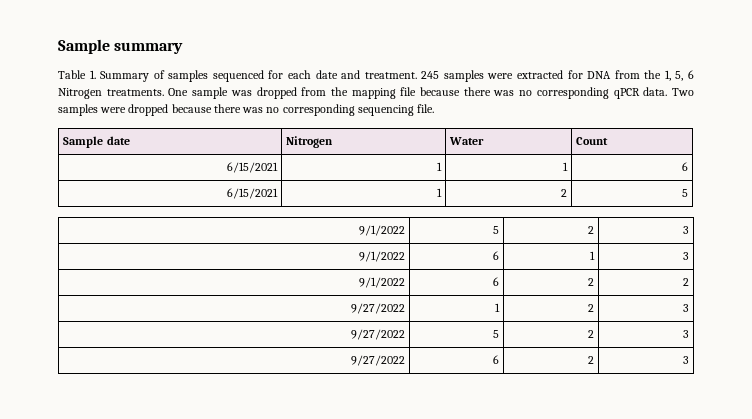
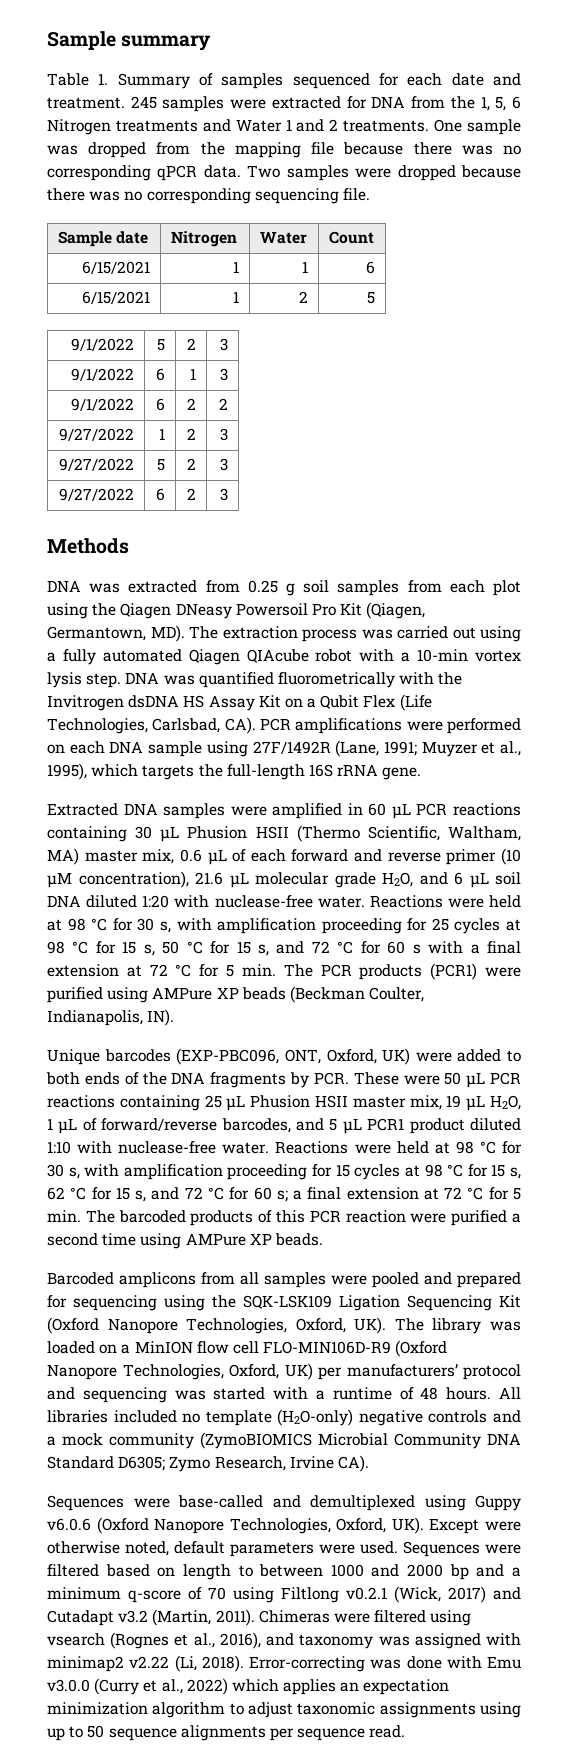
(102, 93) none -> [115,119,339,132] treatments and Water 1 and 2
(689, 360) none -> [47,538,129,554] [47,580,521,596] [47,602,426,619] [47,625,521,642] [47,649,522,665] [47,672,463,688] [47,694,432,711] [47,717,521,734] [47,740,521,757] [47,763,422,780] [47,803,521,819] [47,825,521,842] [47,848,521,865] [47,871,521,888] [47,895,521,908] [47,918,521,934] [47,941,522,956] [47,963,521,980] [47,986,425,1003] [47,1009,175,1026] [47,1048,521,1065] [46,1072,521,1088] [47,1095,522,1111] [47,1118,521,1134] [47,1141,523,1154] [47,1164,522,1180] [47,1187,521,1202] [47,1210,521,1226] [47,1233,323,1249] [47,1272,521,1288] [47,1295,521,1311] [47,1317,521,1334] [47,1340,448,1357] [47,1363,521,1380] [47,1387,522,1403] [47,1409,521,1426] [47,1432,521,1449] [47,1455,369,1472] [47,1495,521,1511] [47,1517,521,1534] [47,1541,521,1557] [47,1564,521,1580] [47,1586,521,1603] [47,1609,472,1626] [47,1632,521,1649] [47,1655,521,1672] [47,1678,450,1695] [47,1702,521,1718] [47,1725,406,1741] // Methods // DNA was extracted from 0.25 g soil samples from each plot using the Qiagen DNeasy Powersoil Pro Kit (Qiagen, Germantown, MD). The extraction process was carried out using a fully automated Qiagen QIAcube robot with a 10-min vortex lysis step. DNA was quantified fluorometrically with the Invitrogen dsDNA HS Assay Kit on a Qubit Flex (Life Technologies, Carlsbad, CA). PCR amplifications were performed on each DNA sample using 27F/1492R (Lane, 1991; Muyzer et al., 1995), which targets the full-length 16S rRNA gene. // Extracted DNA samples were amplified in 60 µL PCR reactions containing 30 µL Phusion HSII (Thermo Scientific, Waltham, MA) master mix, 0.6 µL of each forward and reverse primer (10 µM concentration), 21.6 µL molecular grade H2O, and 6 µL soil DNA diluted 1:20 with nuclease-free water. Reactions were held at 98 °C for 30 s, with amplification proceeding for 25 cycles at 98 °C for 15 s, 50 °C for 15 s, and 72 °C for 60 s with a final extension at 72 °C for 5 min. The PCR products (PCR1) were purified using AMPure XP beads (Beckman Coulter, Indianapolis, IN). // Unique barcodes (EXP-PBC096, ONT, Oxford, UK) were added to both ends of the DNA fragments by PCR. These were 50 µL PCR reactions containing 25 µL Phusion HSII master mix, 19 µL H2O, 1 µL of forward/reverse barcodes, and 5 µL PCR1 product diluted 1:10 with nuclease-free water. Reactions were held at 98 °C for 30 s, with amplification proceeding for 15 cycles at 98 °C for 15 s, 62 °C for 15 s, and 72 °C for 60 s; a final extension at 72 °C for 5 min. The barcoded products of this PCR reaction were purified a second time using AMPure XP beads. // Barcoded amplicons from all samples were pooled and prepared for sequencing using the SQK-LSK109 Ligation Sequencing Kit (Oxford Nanopore Technologies, Oxford, UK). The library was loaded on a MinION flow cell FLO-MIN106D-R9 (Oxford Nanopore Technologies, Oxford, UK) per manufacturers’ protocol and sequencing was started with a runtime of 48 hours. All libraries included no template (H2O-only) negative controls and a mock community (ZymoBIOMICS Microbial Community DNA Standard D6305; Zymo Research, Irvine CA). // Sequences were base-called and demultiplexed using Guppy v6.0.6 (Oxford Nanopore Technologies, Oxford, UK). Except were otherwise noted, default parameters were used. Sequences were filtered based on length to between 1000 and 2000 bp and a minimum q-score of 70 using Filtlong v0.2.1 (Wick, 2017) and Cutadapt v3.2 (Martin, 2011). Chimeras were filtered using vsearch (Rognes et al., 2016), and taxonomy was assigned with minimap2 v2.22 (Li, 2018). Error-correcting was done with Emu v3.0.0 (Curry et al., 2022) which applies an expectation minimization algorithm to adjust taxonomic assignments using up to 50 sequence alignments per sequence read.

